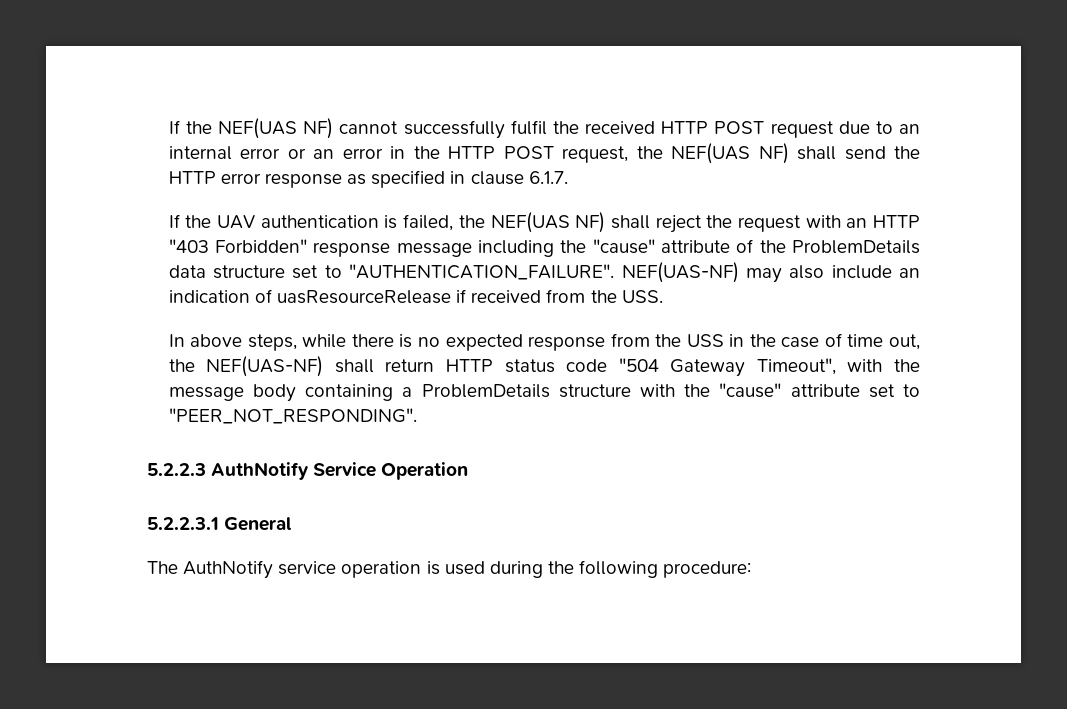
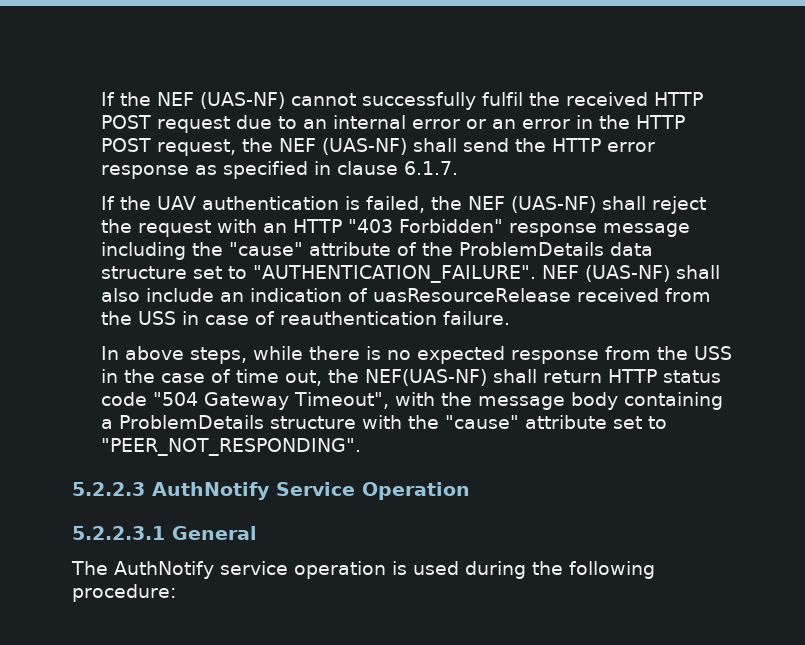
[168,118,334,139] If the NEF(UAS NF) -> [100,92,285,109] If the NEF (UAS-NF)
[671,143,789,164] NEF(UAS NF) -> [278,138,407,155] NEF (UAS-NF)
[490,212,606,233] NEF(UAS NF) -> [468,196,597,213] NEF (UAS-NF)
[621,262,782,283] NEF(UAS-NF) may -> [542,265,721,282] NEF (UAS-NF) shall
[456,289,467,303] if -> (572, 295) none
[621,290,663,303] USS. -> [137,311,510,325] USS in case of reauthentication failure.

